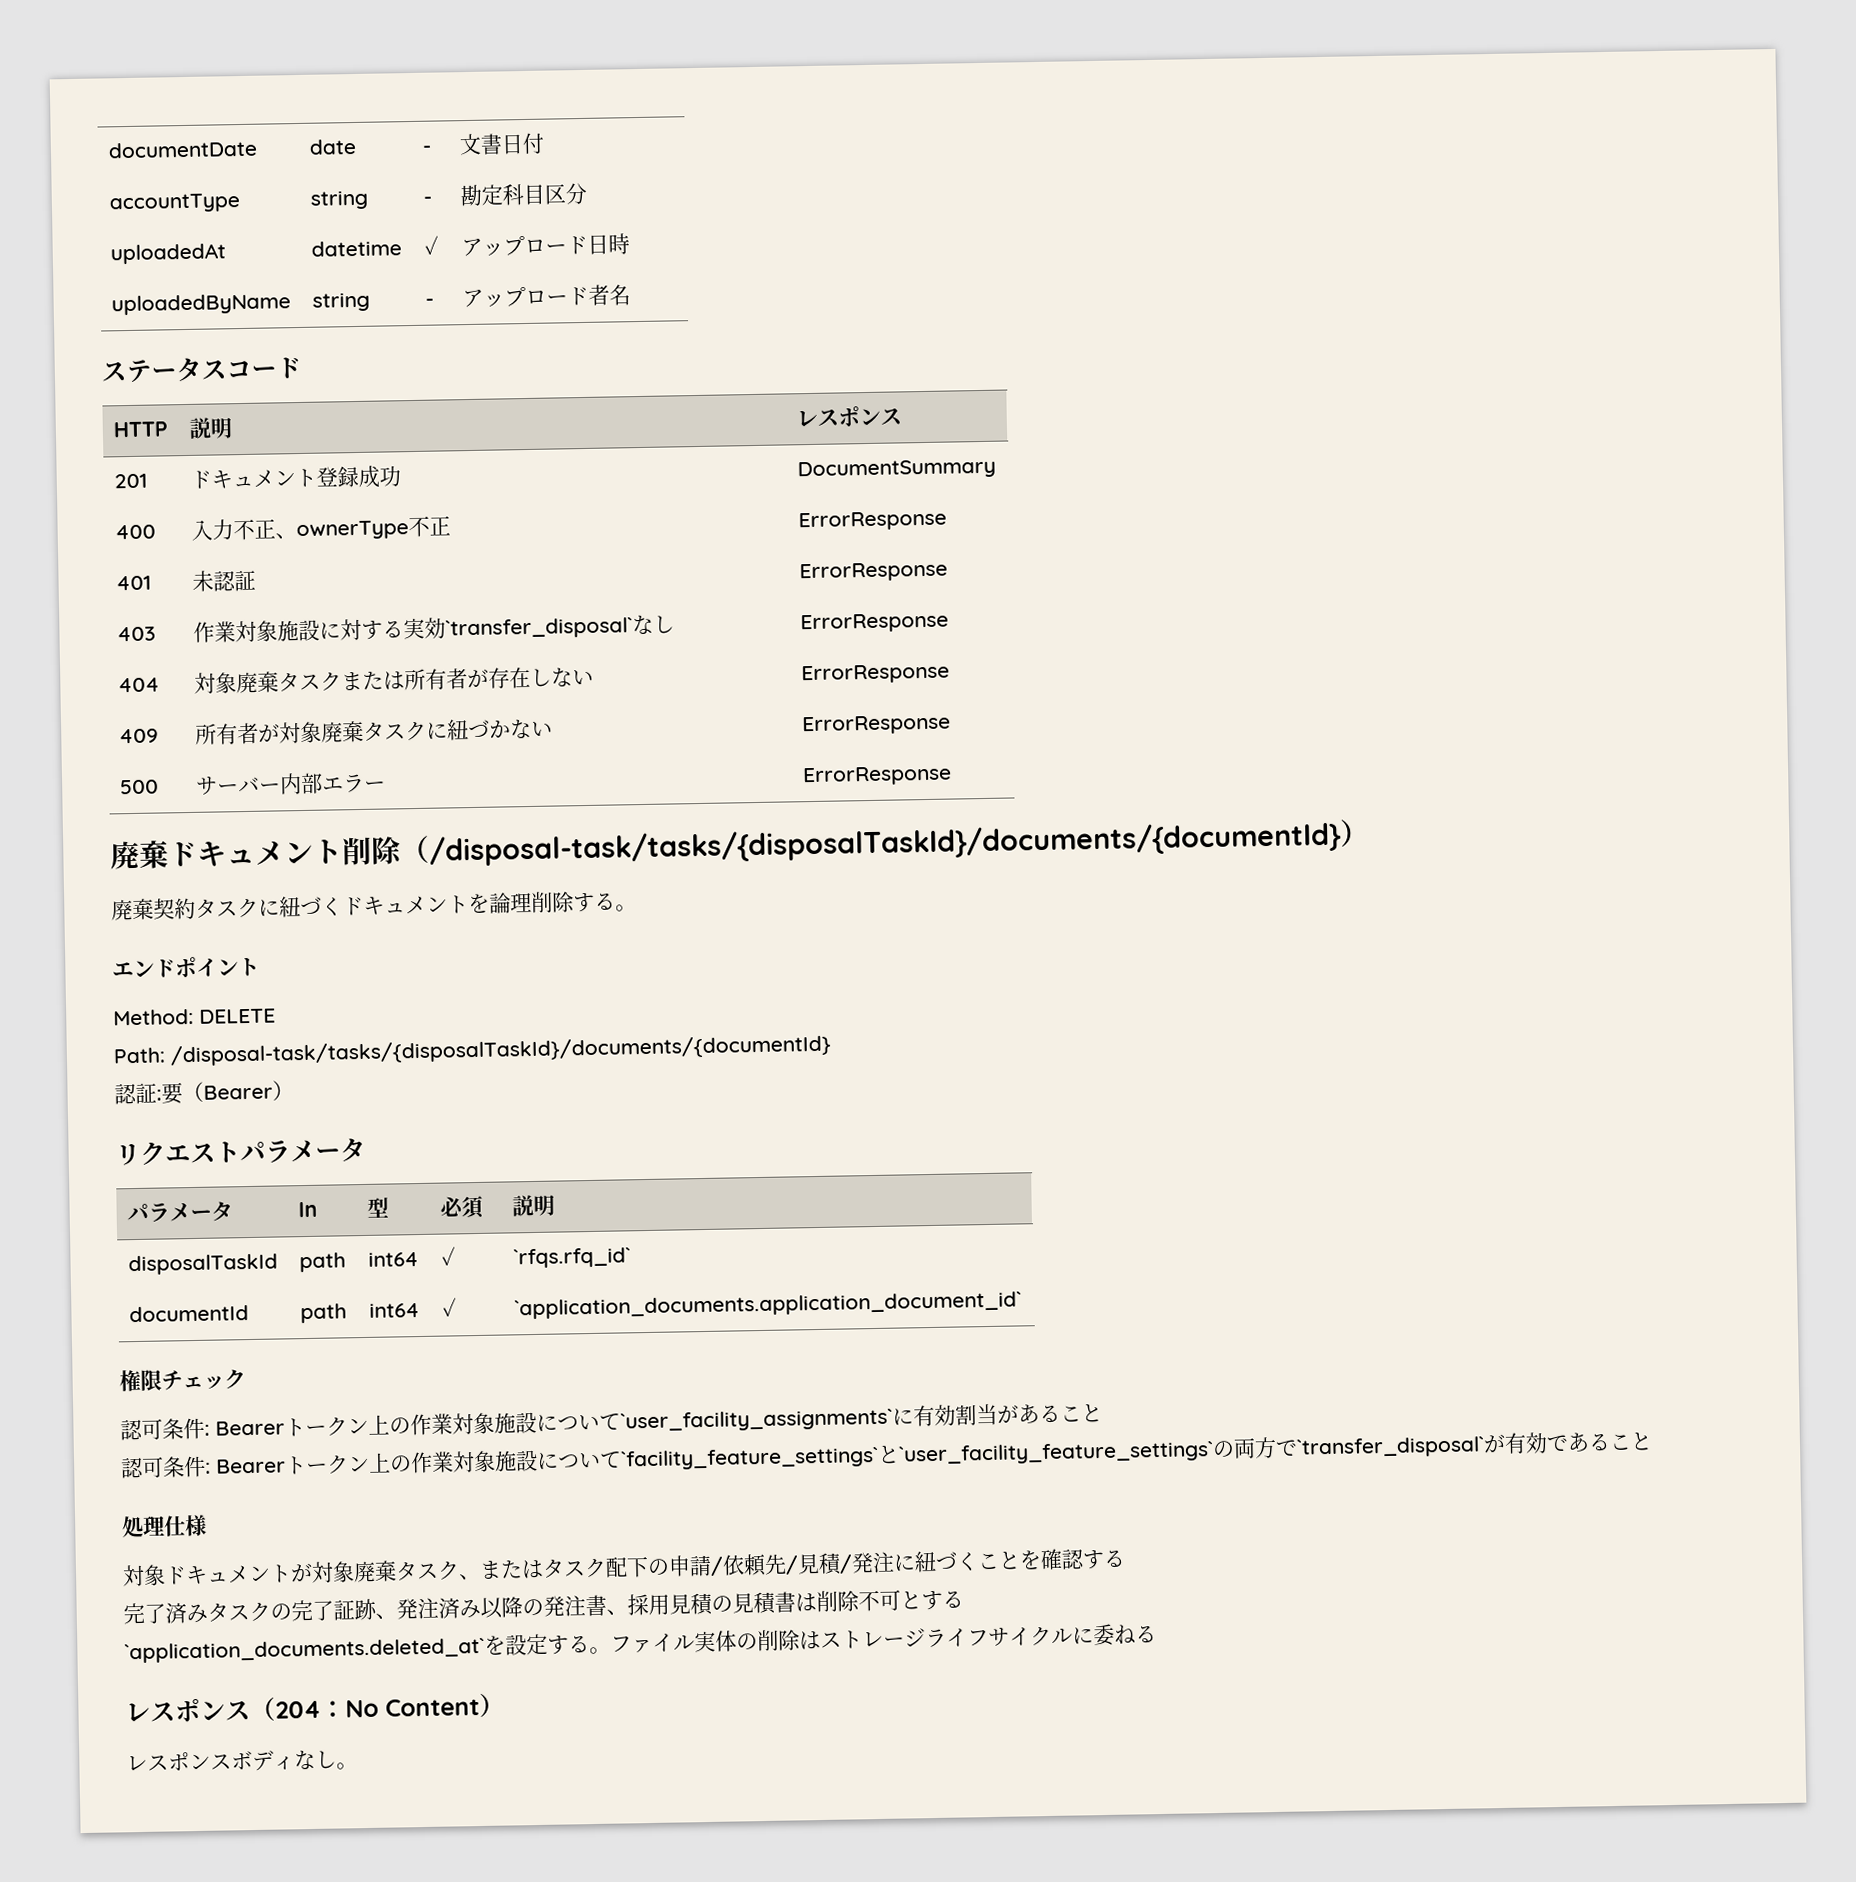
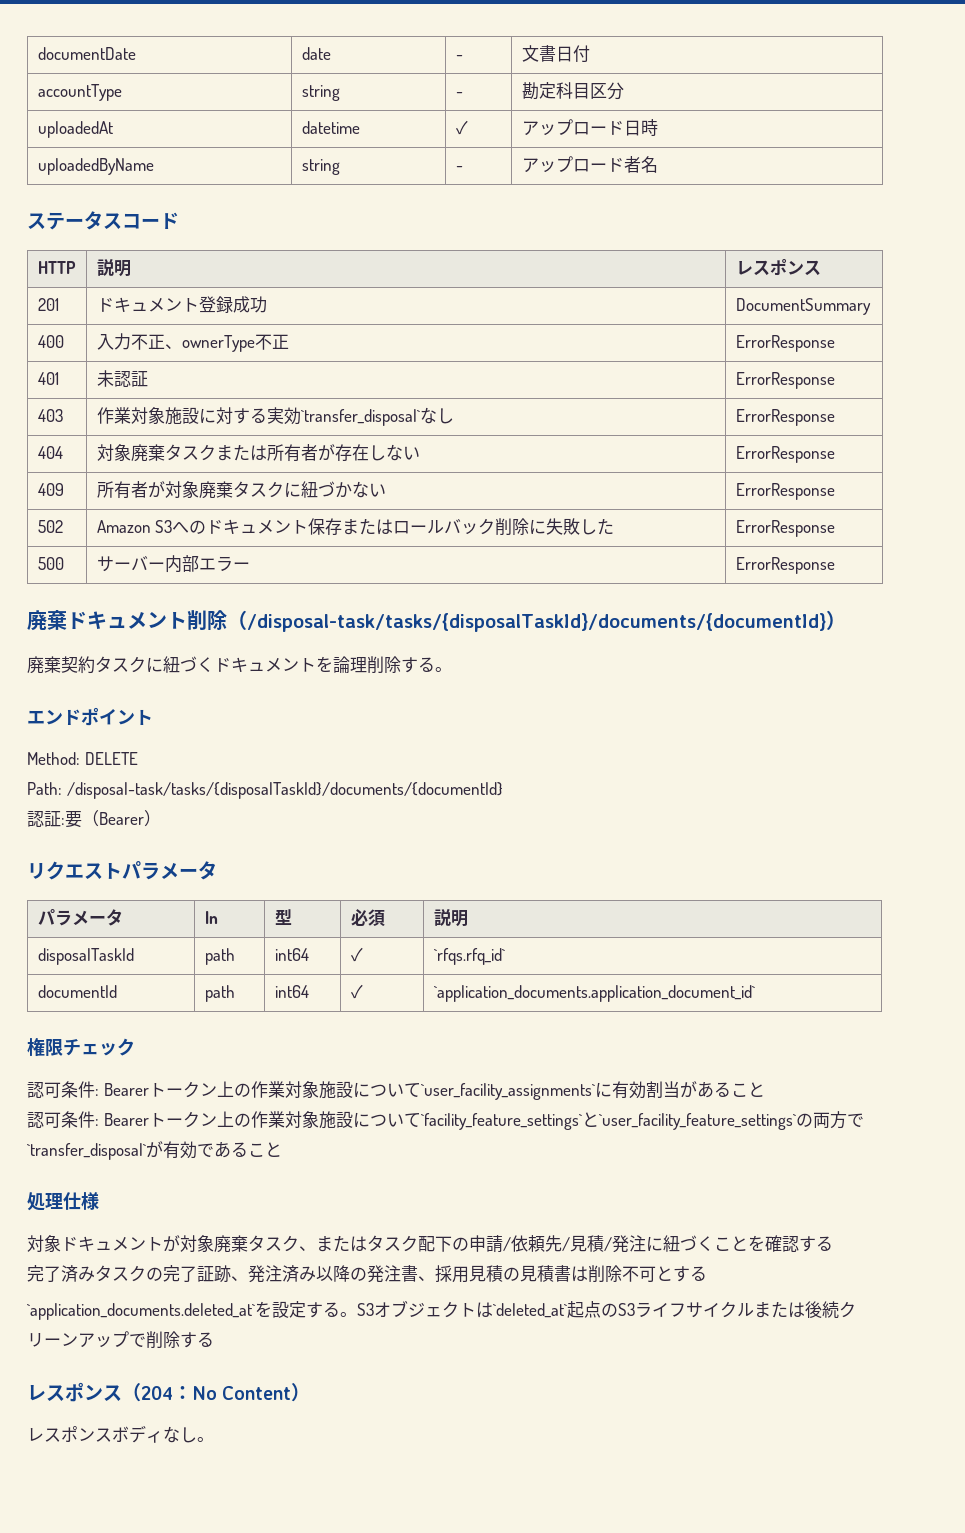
(951, 725) none -> [37,520,63,533] [96,518,615,535] [735,520,835,537] // 502 | Amazon S3へのドキュメント保存またはロールバック削除に失敗した | ErrorResponse
[610,1623,1136,1654] ファイル実体の削除はストレージライフサイクルに委ね -> [357,1300,856,1318] [27,1331,197,1348] S3オブジェクトは`deleted_at`起点のS3ライフサイクルまたは後続クリーンアップで削除す

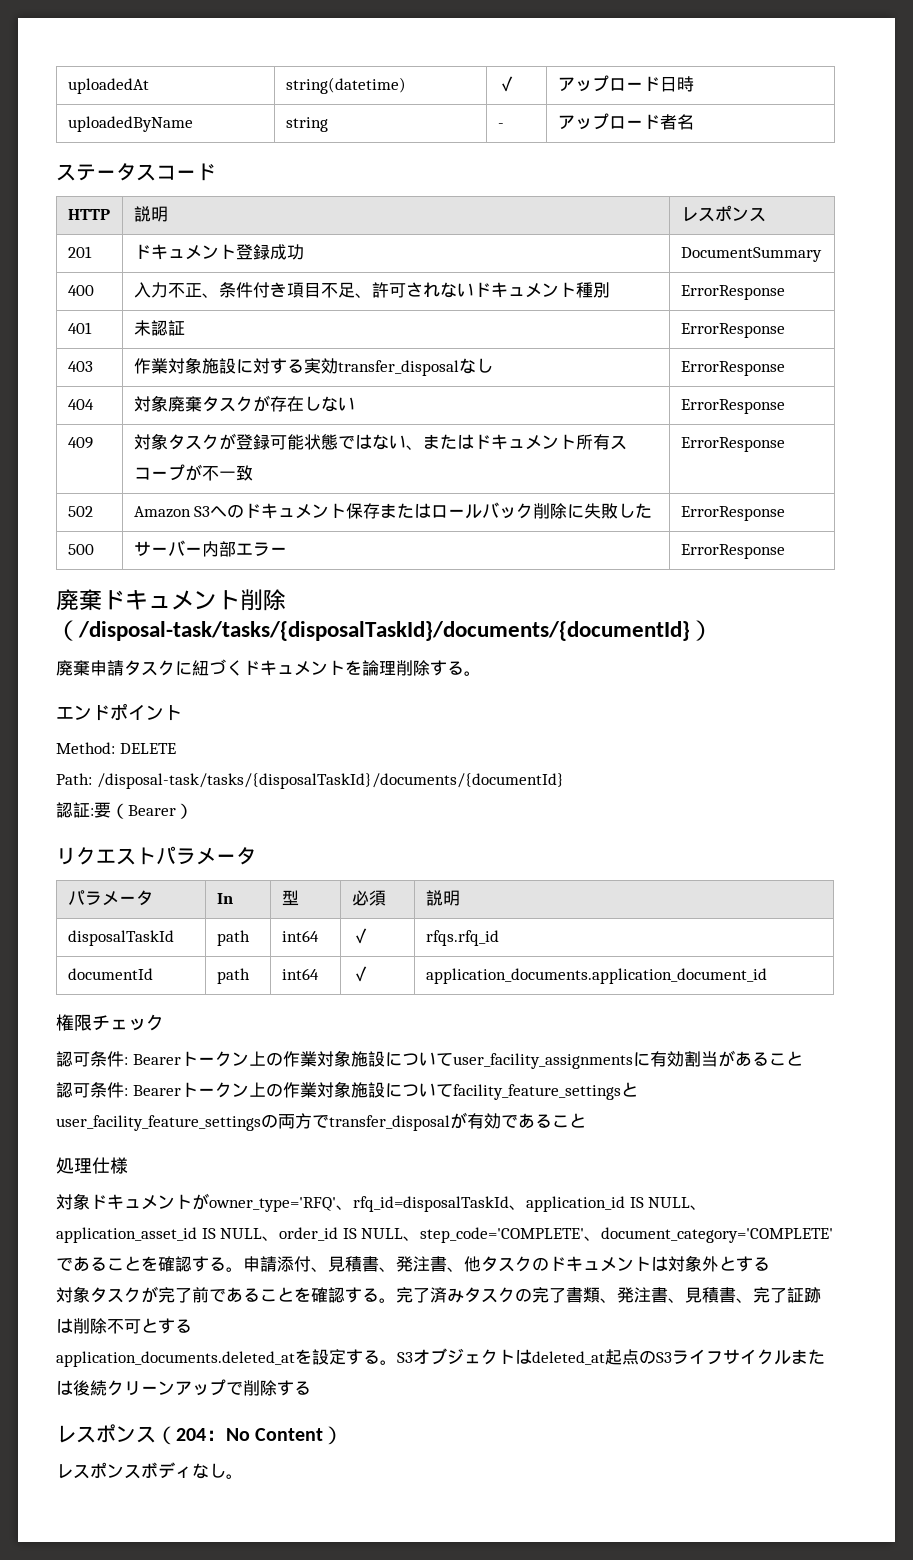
[37,47,136,60] [301,47,331,60] [455,55,463,60] [521,45,590,63] [37,84,122,101] [301,85,340,101] [455,92,463,97] [521,82,624,100] documentDate | date | - | 文書日付 // accountType | string | - | 勘定科目区分 // -> (67, 86) none
[301,121,360,134] datetime -> [285,77,406,94] string(datetime)
[181,334,289,352] ownerType不正 -> [218,282,610,298] 条件付き項目不足、許可されないドキュメント種別
[300,409,420,426] `transfer_disposal` -> [337,360,459,376] transfer_disposal
[215,444,318,462] または所有者 -> (253, 404) none
[96,481,386,499] 所有者が対象廃棄タスクに紐づかない -> [133,433,627,450] [133,464,253,481] 対象タスクが登録可能状態ではない、またはドキュメント所有スコープが不一致
[61,656,95,674] 契約 -> [90,660,124,676] 申請
[433,948,505,965] `rfqs.rfq_id` -> [425,930,499,946] rfqs.rfq_id
[433,985,755,1002] `application_documents.application_document_id` -> [425,968,767,984] application_documents.application_document_id
[420,1083,595,1100] `user_facility_assignments` -> [452,1053,633,1069] user_facility_assignments
[420,1112,796,1130] `facility_feature_settings`と`user_facility_feature_settings` -> [452,1082,638,1100] [56,1115,261,1131] facility_feature_settingsとuser_facility_feature_settings
[27,1143,146,1160] `transfer_disposal` -> [329,1115,450,1131] transfer_disposal
[180,1235,833,1253] 対象廃棄タスク、またはタスク配下の申請/依頼先/見積/発注に紐づくことを確認する // -> [209,1196,708,1212] [56,1227,834,1243] [56,1255,770,1272] [56,1286,396,1303] owner_type='RFQ'、rfq_id=disposalTaskId、application_id IS NULL、application_asset_id IS NULL、order_id IS NULL、step_code='COMPLETE'、document_category='COMPLETE'であることを確認する。申請添付、見積書、発注書、他タスクのドキュメントは対象外とする // 対象タスクが完了前であることを確認する。
[197,1265,571,1283] 証跡、発注済み以降の発注書、採用見積の見積書 -> [566,1287,821,1303] 書類、発注書、見積書、完了証跡
[27,1303,255,1320] `application_documents.deleted_at` -> [56,1351,295,1367] application_documents.deleted_at
[493,1303,567,1318] `deleted_at` -> [532,1351,605,1365] deleted_at

